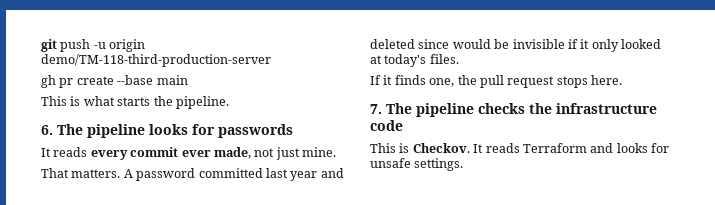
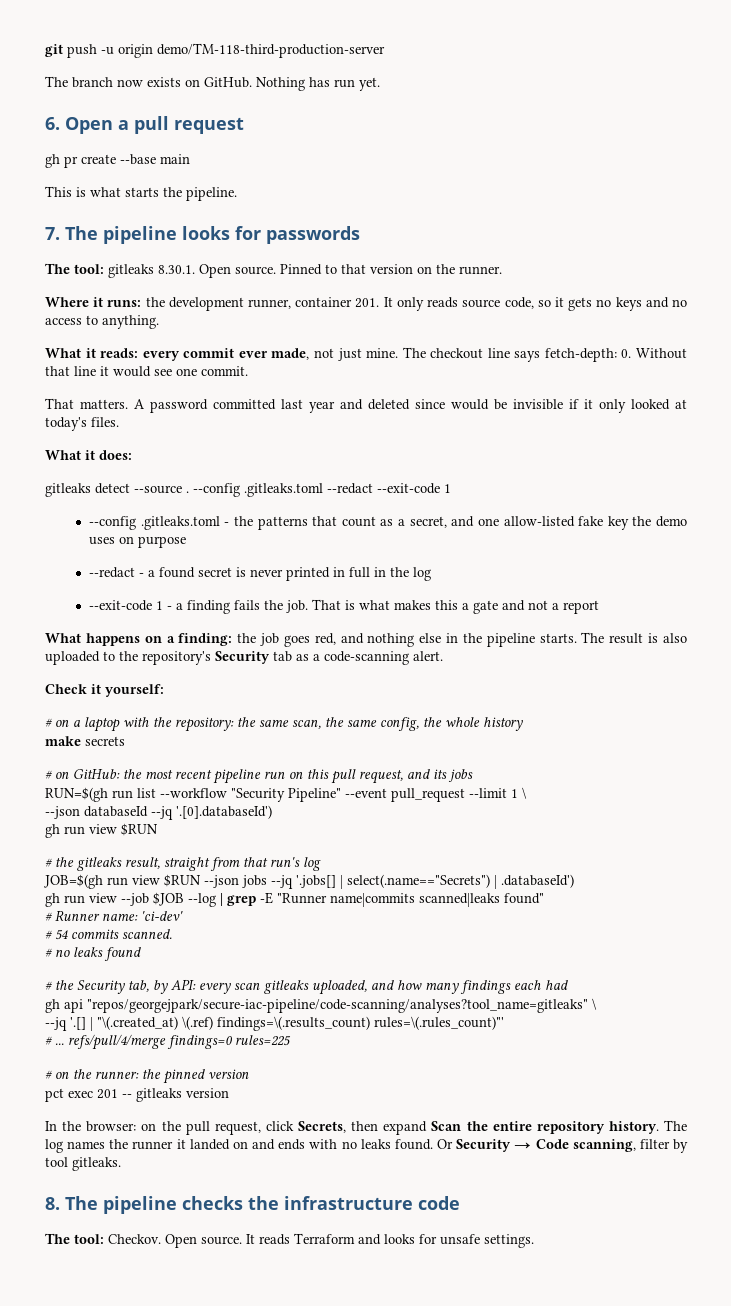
(271, 60) none -> [45,76,380,91] [45,116,244,134] // The branch now exists on GitHub. Nothing has run yet. // 6. Open a pull request
[41,125,53,135] 6. -> [45,227,60,240] 7.
[41,147,88,157] It reads -> [45,263,502,278] [45,297,688,311] [45,315,159,329] [45,348,139,358] The tool: gitleaks 8.30.1. Open source. Pinned to that version on the runner. // Where it runs: the development runner, container 201. It only reads source code, so it gets no keys and no access to anything. // What it reads:
(336, 152) none -> [402,347,687,362] [45,366,248,377] The checkout line says fetch-depth: 0. Without that line it would see one commit.
[370,75,622,88] [370,104,382,114] If it finds one, the pull request stops here. // 7. -> [45,450,132,460] [45,483,451,497] [89,516,687,530] [89,536,187,548] [89,567,432,581] [89,599,600,614] [45,632,688,647] [45,651,443,665] [45,684,164,697] [45,717,523,732] [45,736,125,746] [45,769,473,784] [45,787,527,802] [45,805,272,820] [45,823,158,838] [45,857,321,871] [44,874,574,889] [45,892,544,907] [45,910,183,921] [45,929,172,940] [45,947,141,961] [45,979,568,995] [45,998,597,1013] [45,1016,504,1031] [45,1034,291,1050] [45,1069,249,1084] [45,1088,229,1102] [45,1120,687,1135] [45,1139,688,1153] [45,1157,121,1171] [45,1197,60,1210] What it does: // gitleaks detect --source . --config .gitleaks.toml --redact --exit-code 1 // --config .gitleaks.toml - the patterns that count as a secret, and one allow-listed fake key the demo uses on purpose // --redact - a found secret is never printed in full in the log // --exit-code 1 - a finding fails the job. That is what makes this a gate and not a report // What happens on a finding: the job goes red, and nothing else in the pipeline starts. The result is also uploaded to the repository's Security tab as a code-scanning alert. // Check it yourself: // # on a laptop with the repository: the same scan, the same config, the whole history // make secrets // # on GitHub: the most recent pipeline run on this pull request, and its jobs // RUN=$(gh run list --workflow "Security Pipeline" --event pull_request --limit 1 \ // --json databaseId --jq '.[0].databaseId') // gh run view $RUN // # the gitleaks result, straight from that run's log // JOB=$(gh run view $RUN --json jobs --jq '.jobs[] | select(.name=="Secrets") | .databaseId') // gh run view --job $JOB --log | grep -E "Runner name|commits scanned|leaks found" // # Runner name: 'ci-dev' // # 54 commits scanned. // # no leaks found // # the Security tab, by API: every scan gitleaks uploaded, and how many findings each had // gh api "repos/georgejpark/secure-iac-pipeline/code-scanning/analyses?tool_name=gitleaks" \ // --jq '.[] | "\(.created_at) \(.ref) findings=\(.results_count) rules=\(.rules_count)"' // # ... refs/pull/4/merge findings=0 rules=225 // # on the runner: the pinned version // pct exec 201 -- gitleaks version // In the browser: on the pull request, click Secrets, then expand Scan the entire repository history. The log names the runner it landed on and ends with no leaks found. Or Security → Code scanning, filter by tool gitleaks. // 8.
[370,143,470,153] This is Checkov. -> [45,1233,242,1248] The tool: Checkov. Open source.

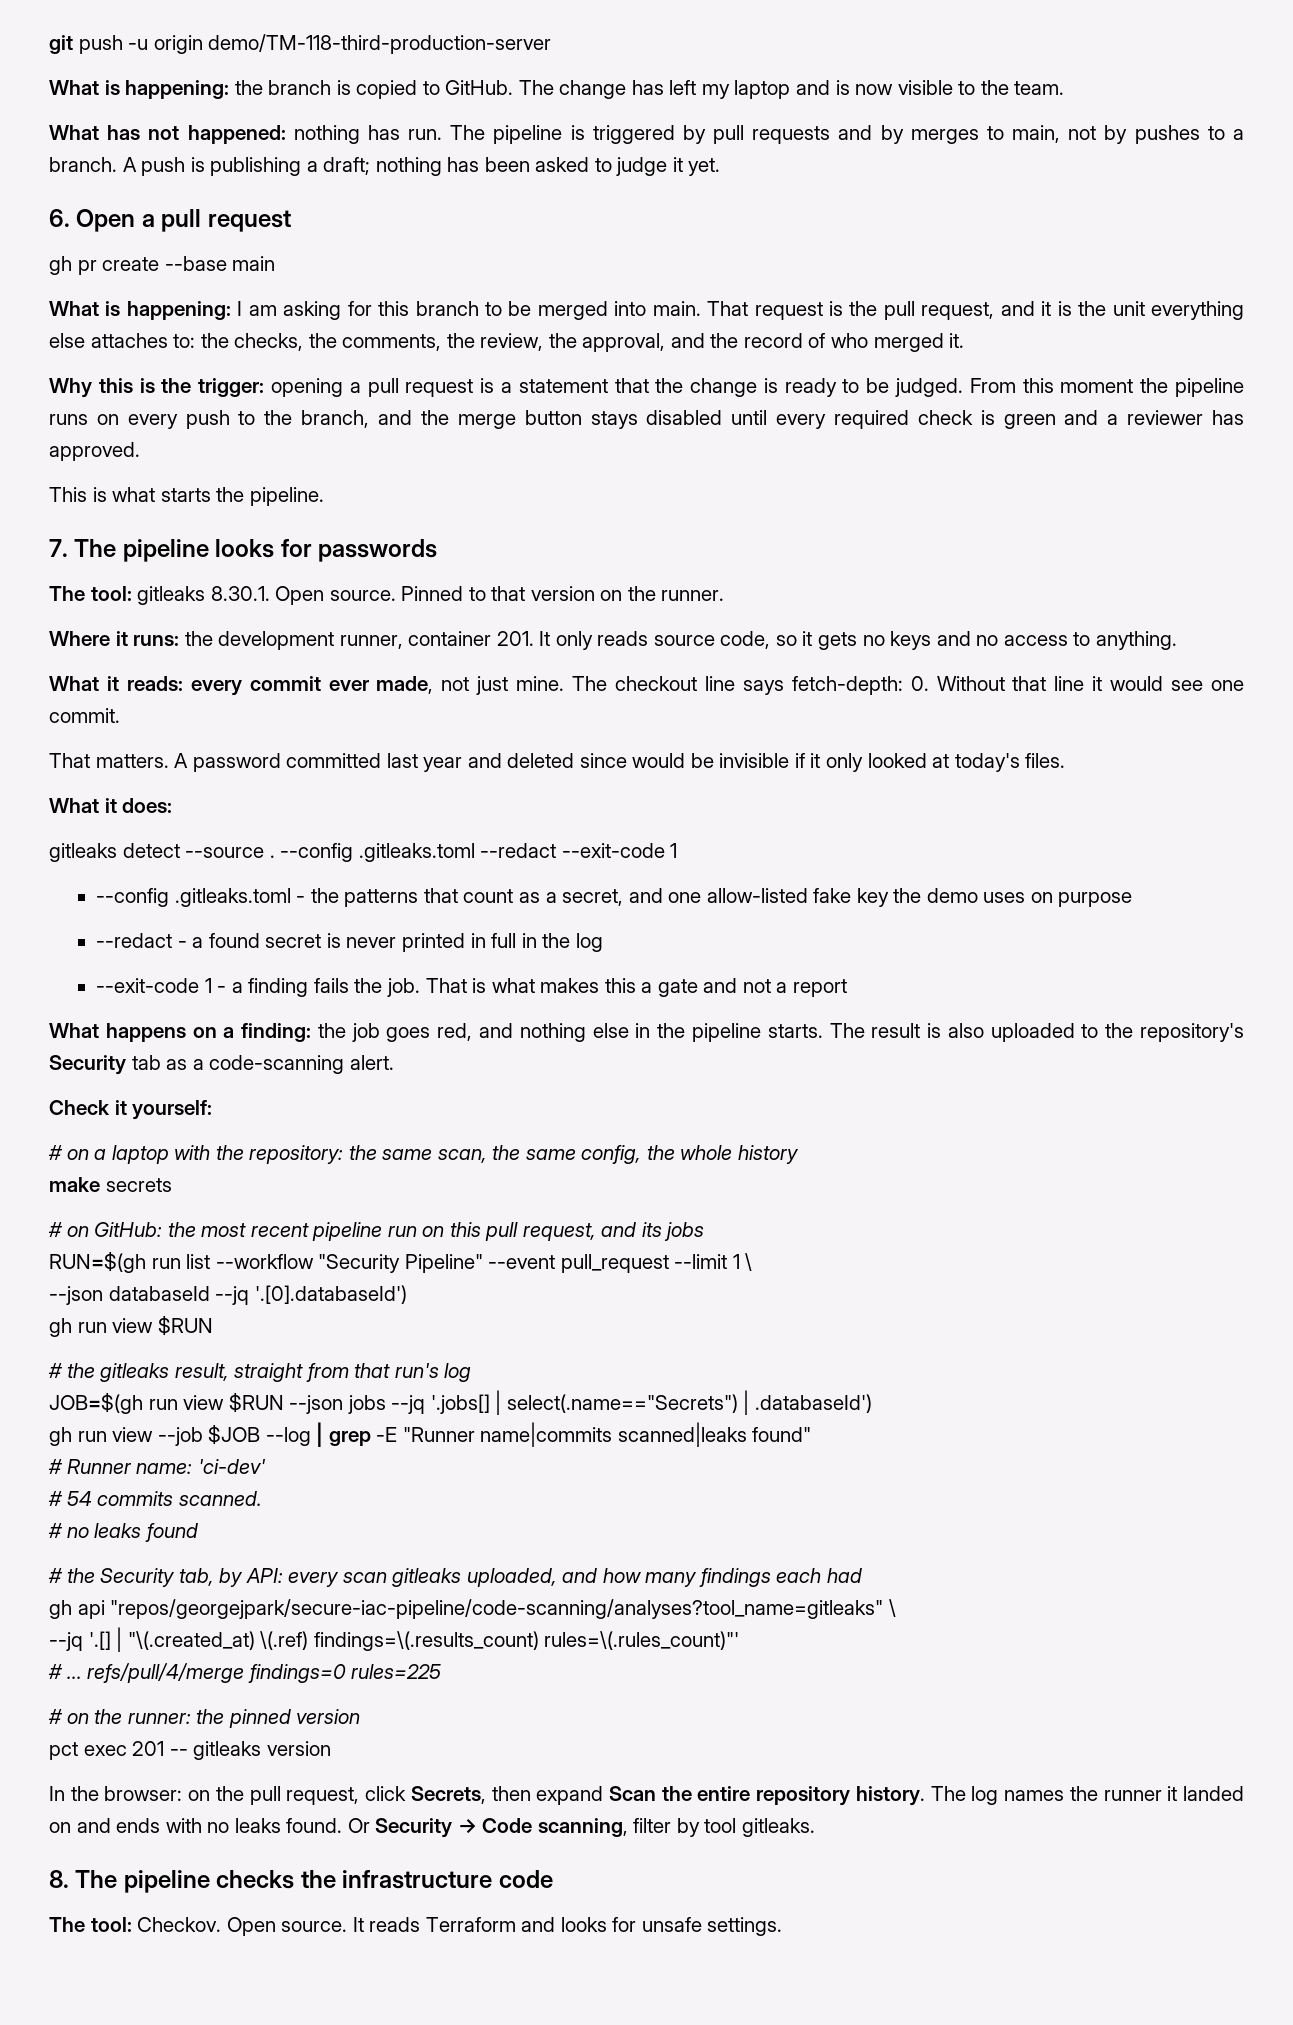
[45,76,355,91] The branch now exists on GitHub. Nothing has run -> [49,80,1065,99] [49,125,1244,144] [49,157,683,176] What is happening: the branch is copied to GitHub. The change has left my laptop and is now visible to the team. // What has not happened: nothing has run. The pipeline is triggered by pull requests and by merges to main, not by pushes to a branch. A push is publishing a draft; nothing has been asked to judge it
(190, 159) none -> [49,301,1245,320] [49,333,965,352] [49,378,1244,398] [49,410,1244,429] [49,442,140,461] // What is happening: I am asking for this branch to be merged into main. That request is the pull request, and it is the unit everything else attaches to: the checks, the comments, the review, the approval, and the record of who merged it. // Why this is the trigger: opening a pull request is a statement that the change is ready to be judged. From this moment the pipeline runs on every push to the branch, and the merge button stays disabled until every required check is green and a reviewer has approved.

